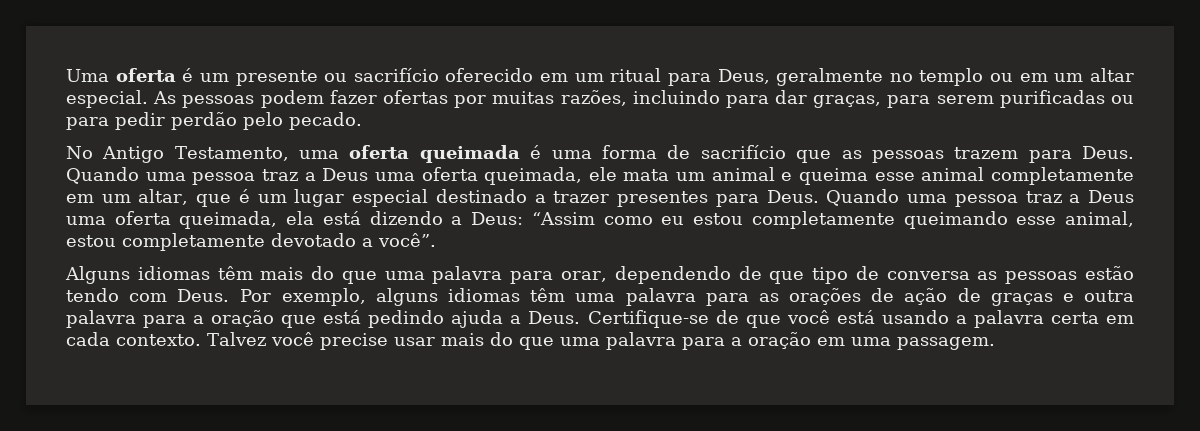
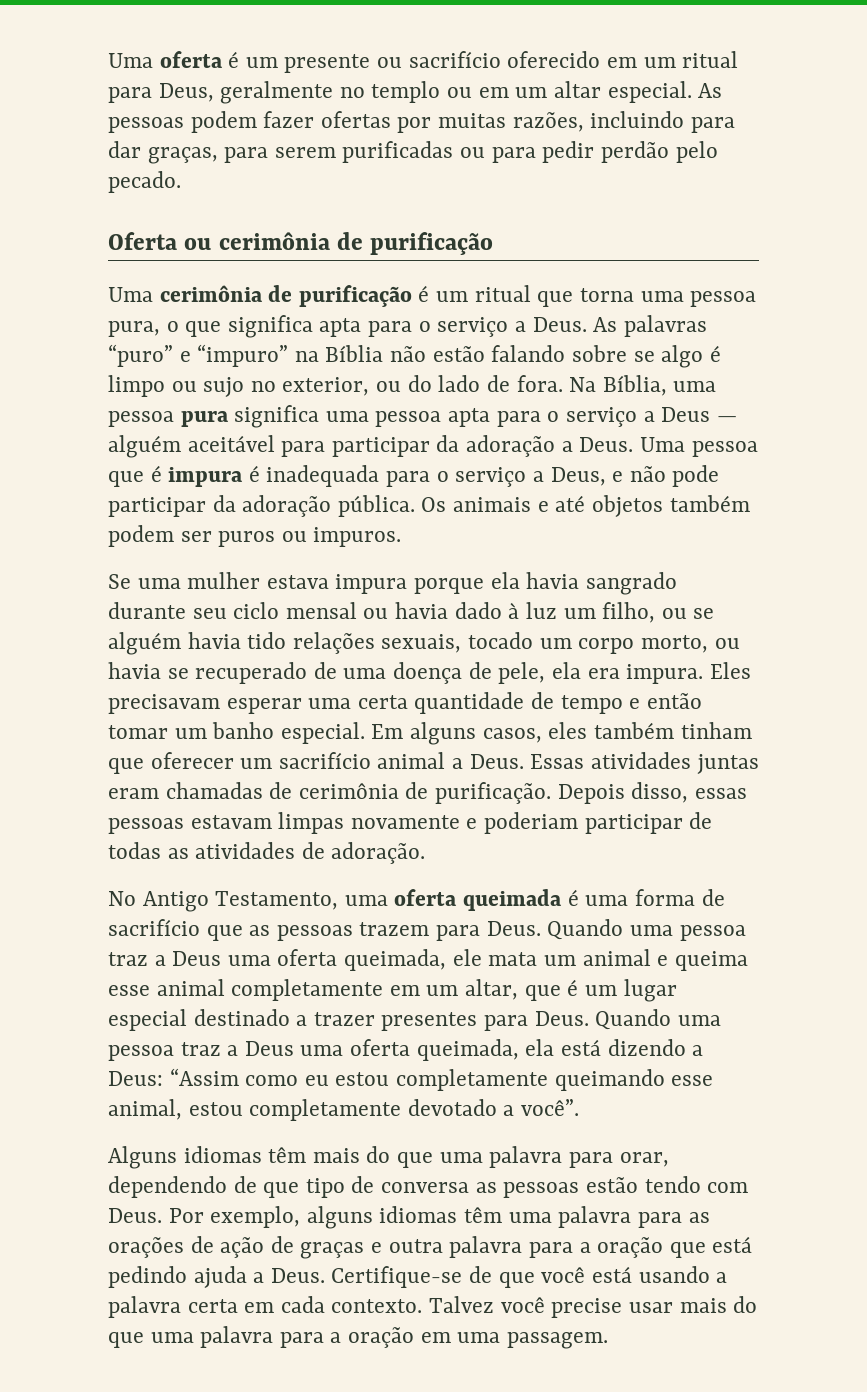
(362, 121) none -> [108,232,494,255] [108,285,757,307] [108,315,707,338] [108,344,721,368] [108,375,717,397] [108,405,737,428] [108,435,758,458] [108,465,720,487] [108,495,750,517] [108,525,402,547] [108,572,677,595] [108,602,715,623] [108,632,740,655] [108,662,751,684] [108,692,702,714] [108,722,752,745] [108,752,759,774] [108,782,747,804] [108,812,713,834] [108,842,426,864] // Oferta ou cerimônia de purificação // Uma cerimônia de purificação é um ritual que torna uma pessoa pura, o que significa apta para o serviço a Deus. As palavras “puro” e “impuro” na Bíblia não estão falando sobre se algo é limpo ou sujo no exterior, ou do lado de fora. Na Bíblia, uma pessoa pura significa uma pessoa apta para o serviço a Deus — alguém aceitável para participar da adoração a Deus. Uma pessoa que é impura é inadequada para o serviço a Deus, e não pode participar da adoração pública. Os animais e até objetos também podem ser puros ou impuros. // Se uma mulher estava impura porque ela havia sangrado durante seu ciclo mensal ou havia dado à luz um filho, ou se alguém havia tido relações sexuais, tocado um corpo morto, ou havia se recuperado de uma doença de pele, ela era impura. Eles precisavam esperar uma certa quantidade de tempo e então tomar um banho especial. Em alguns casos, eles também tinham que oferecer um sacrifício animal a Deus. Essas atividades juntas eram chamadas de cerimônia de purificação. Depois disso, essas pessoas estavam limpas novamente e poderiam participar de todas as atividades de adoração.

